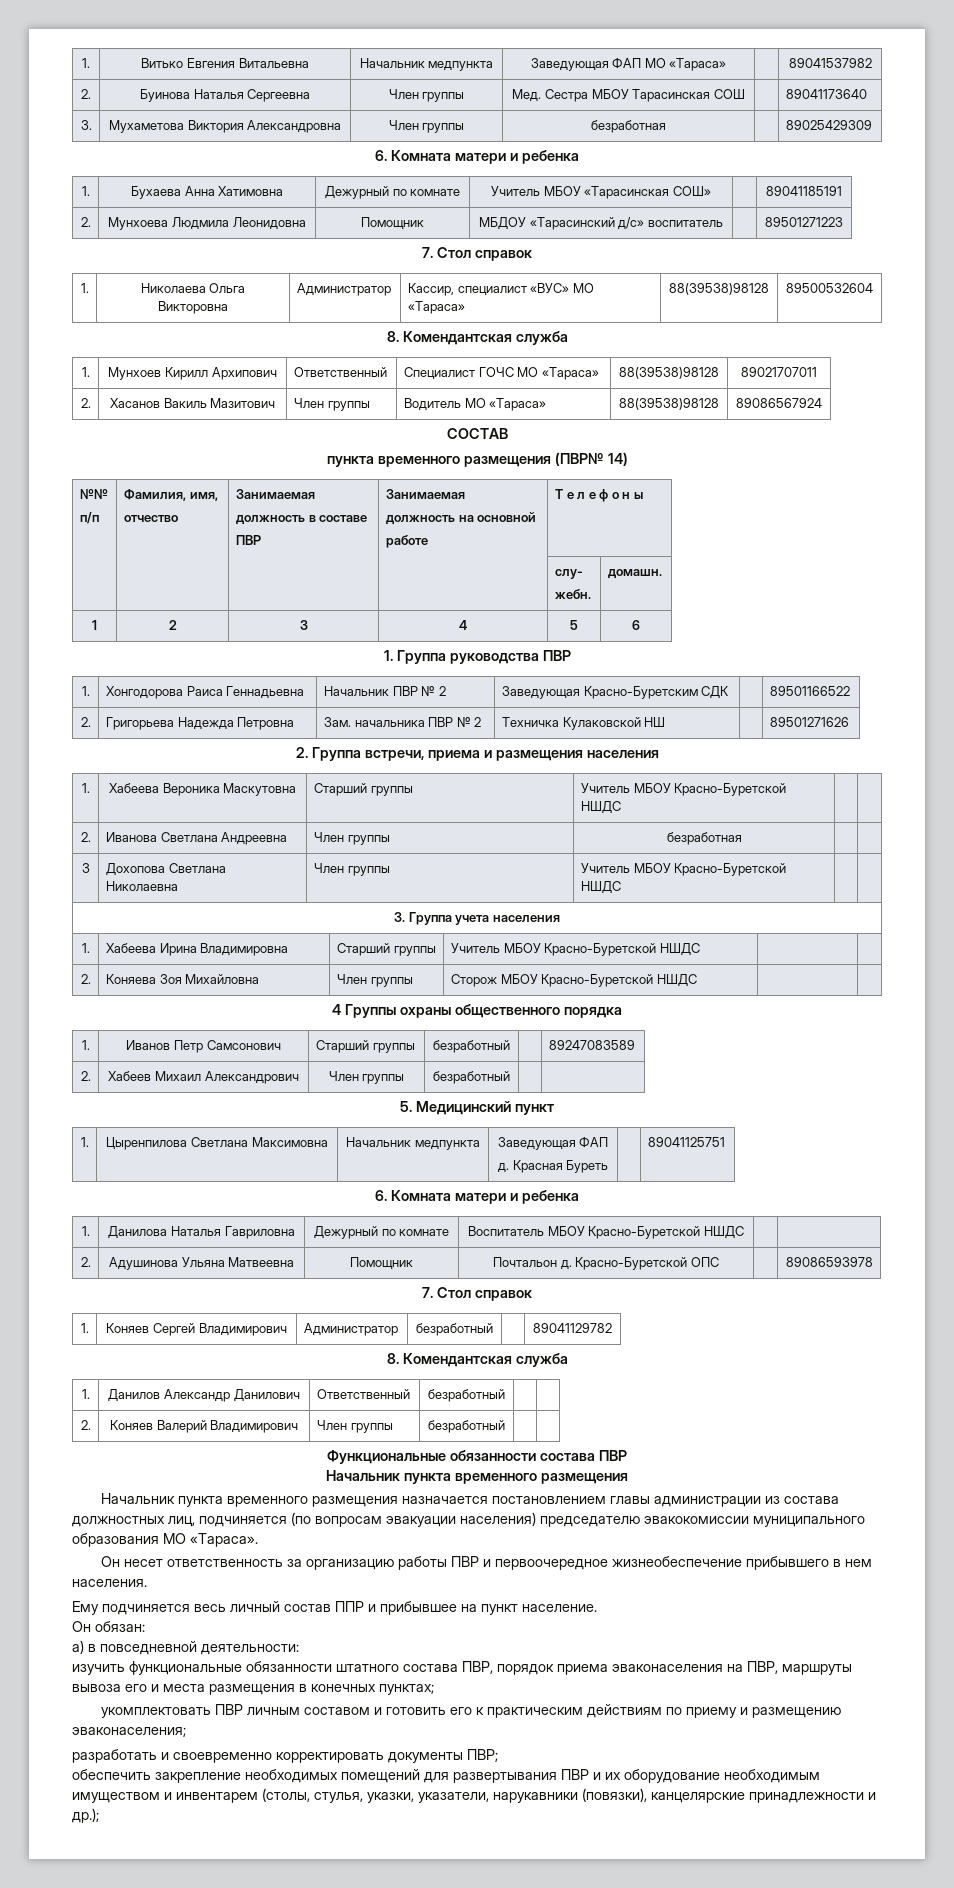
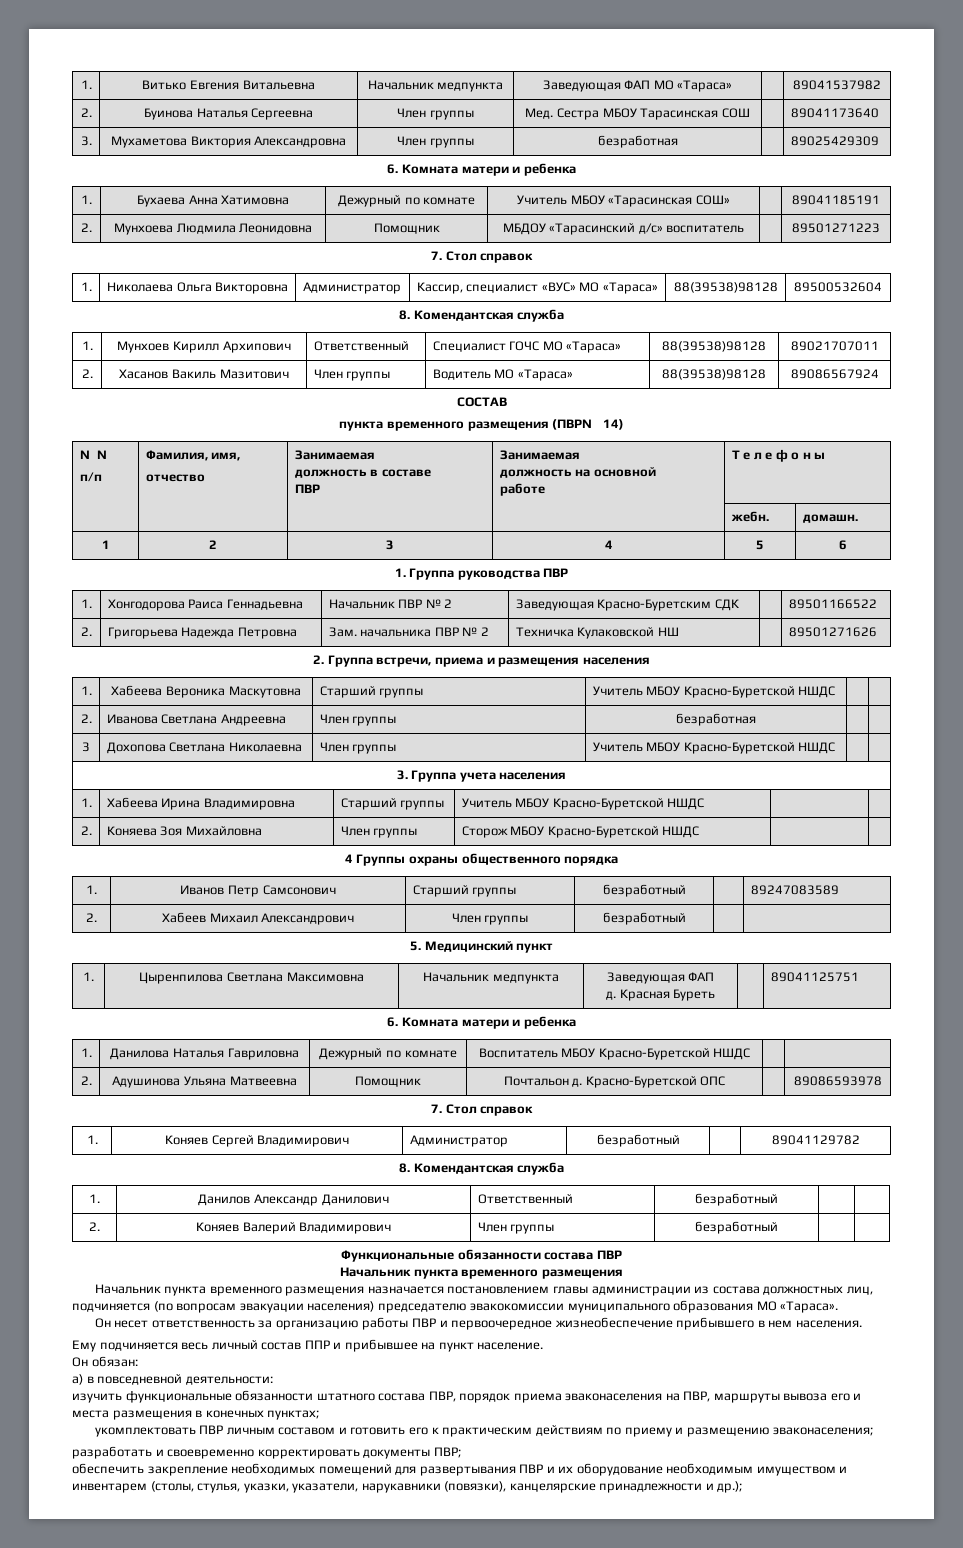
[554,569,583,579] слу- // -> (826, 455) none

